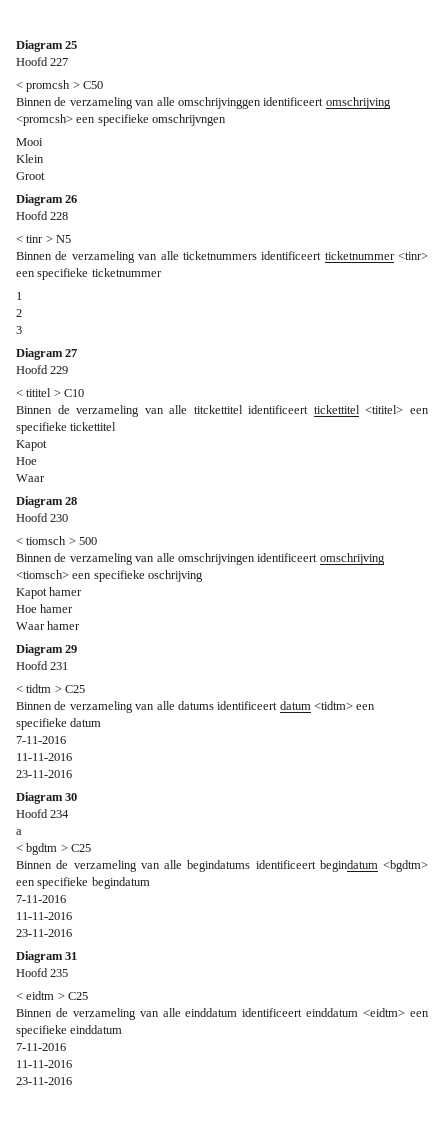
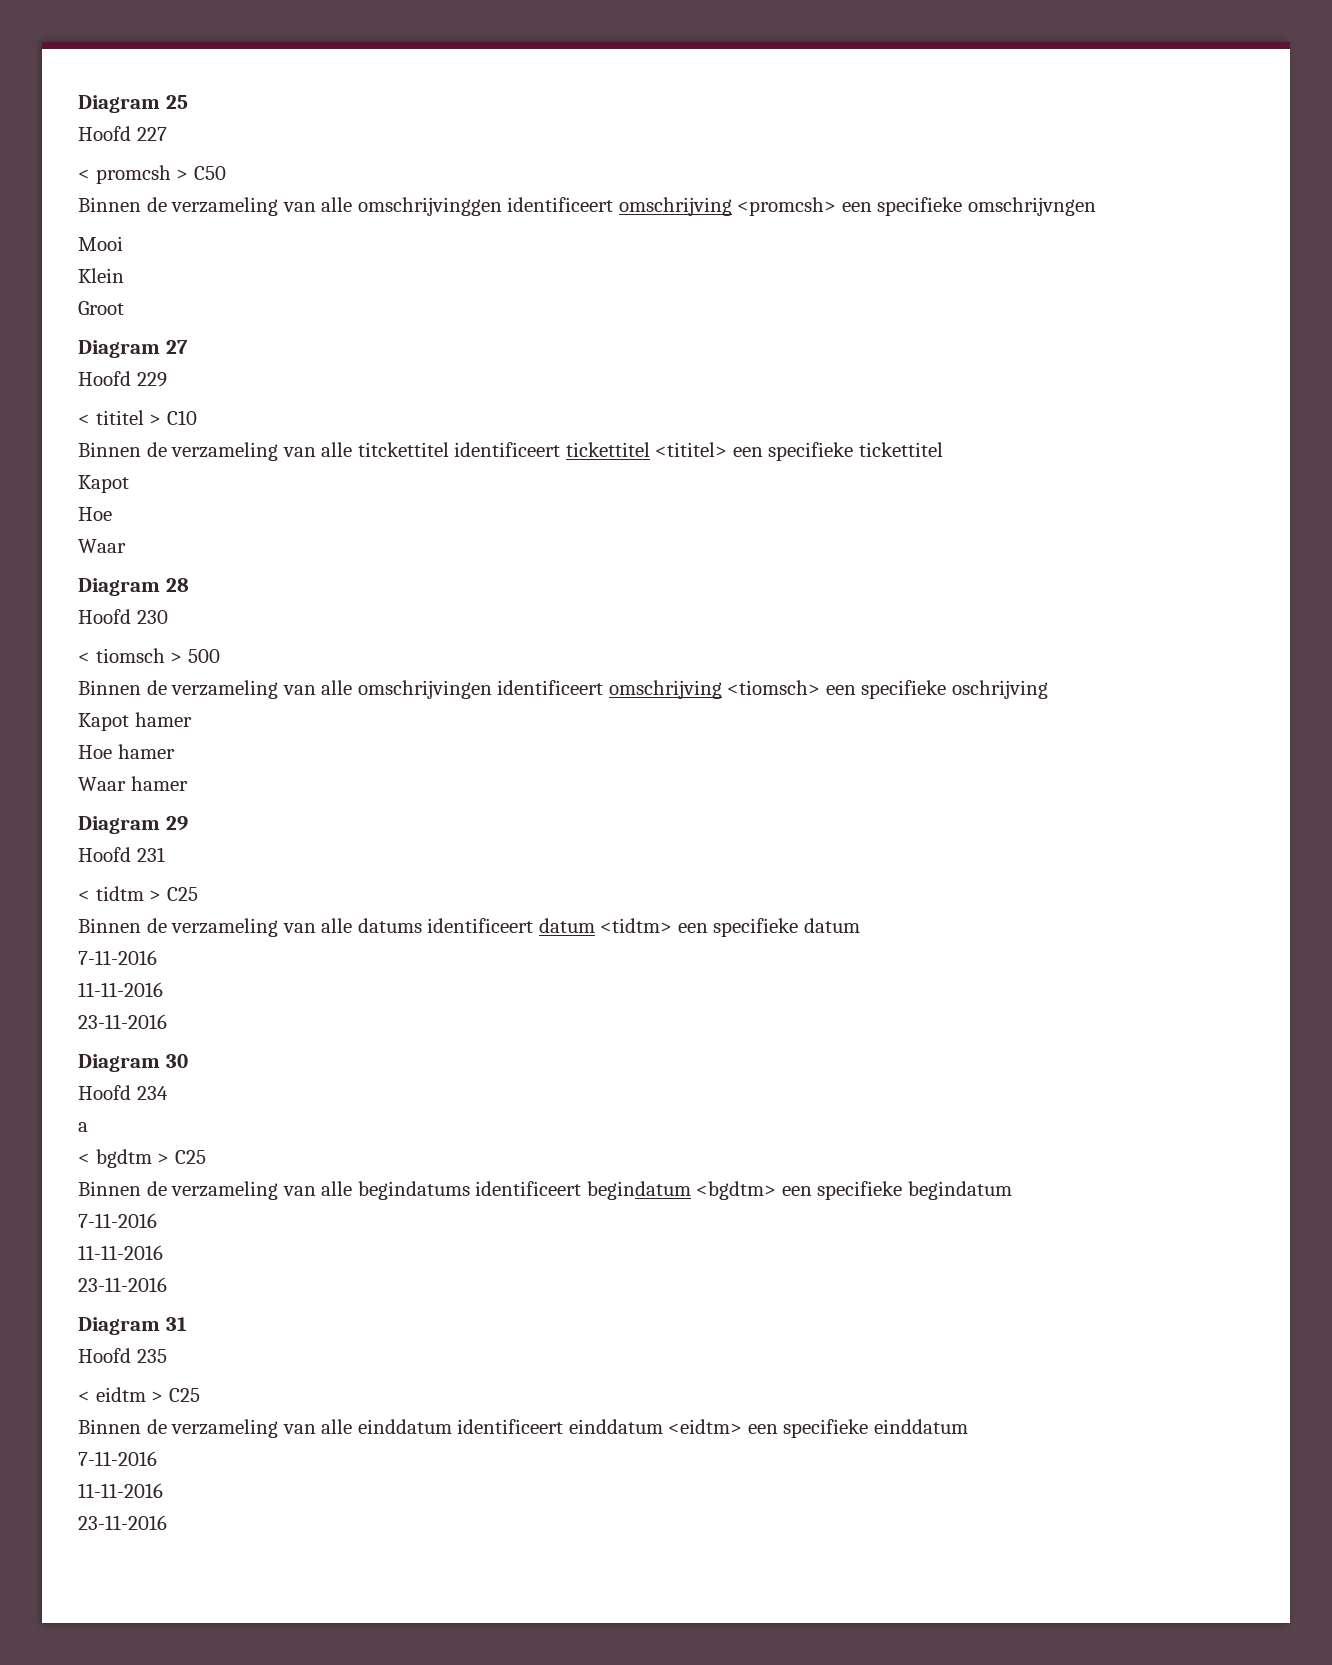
[16,194,78,206] [16,211,69,220] [16,235,72,243] [16,251,428,263] [16,268,162,280] [16,292,22,300] [16,309,22,317] [16,326,22,334] // Diagram 26 // Hoofd 228 // < tinr > N5 // Binnen de verzameling van alle ticketnummers identificeert ticketnummer <tinr> een specifieke ticketnummer // 1 // 2 // 3 -> (124, 308) none

